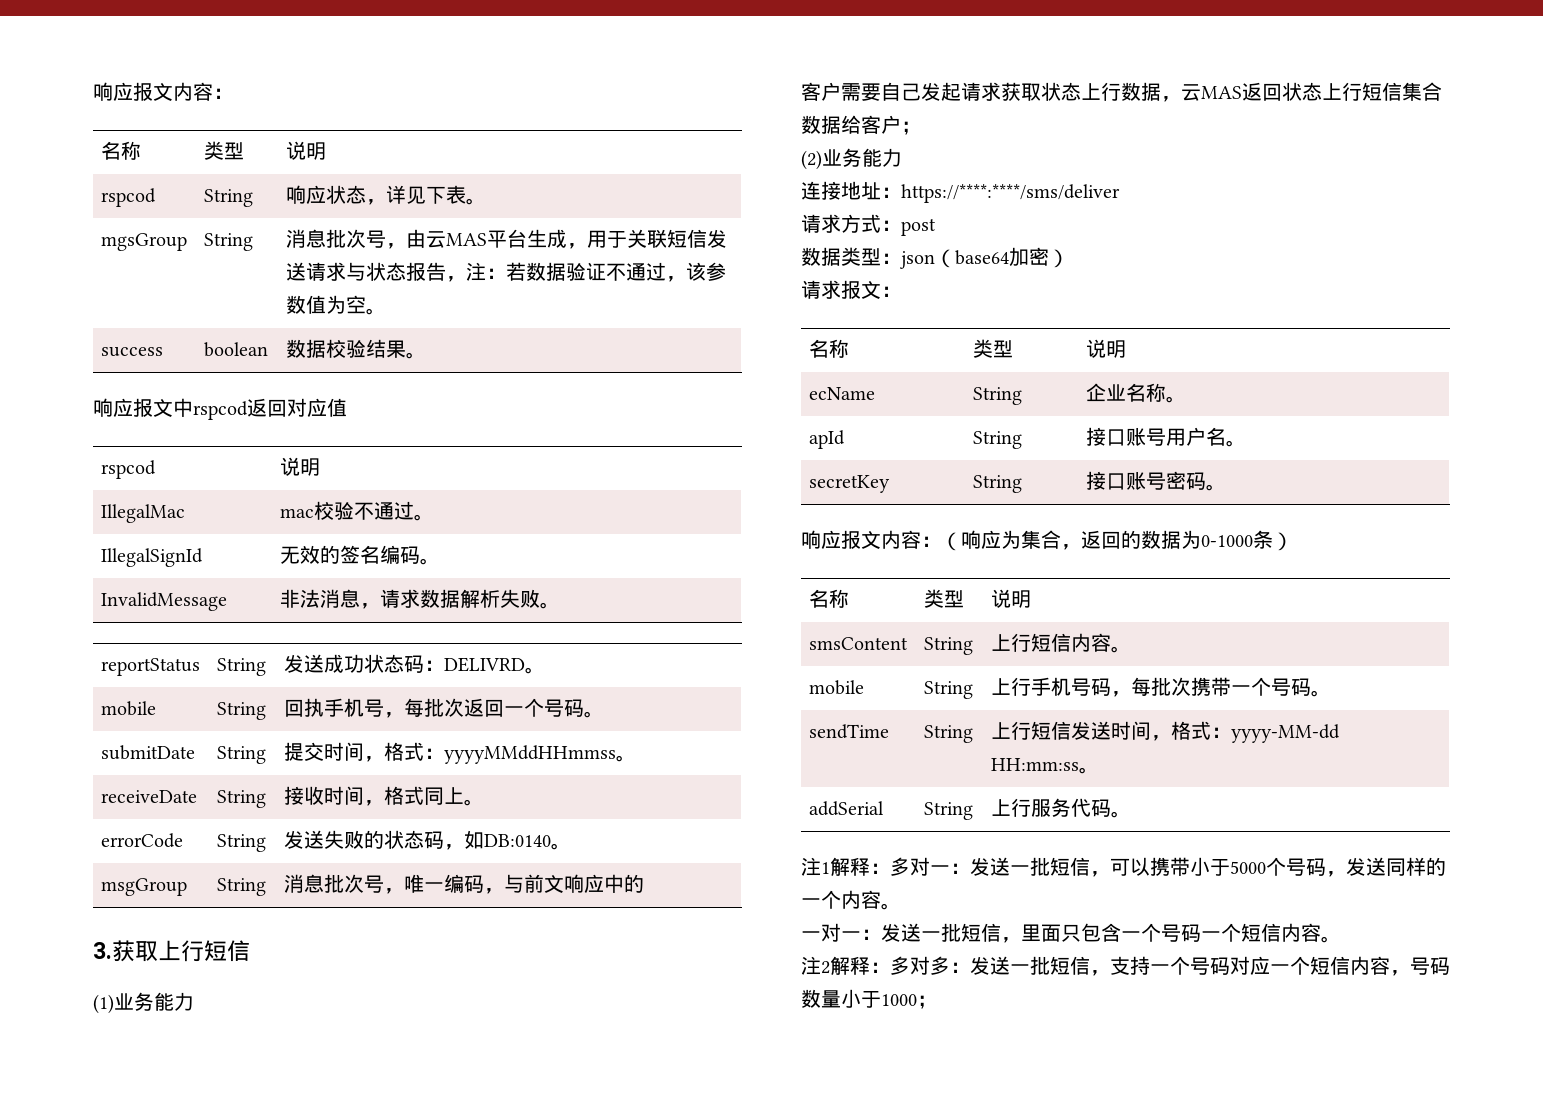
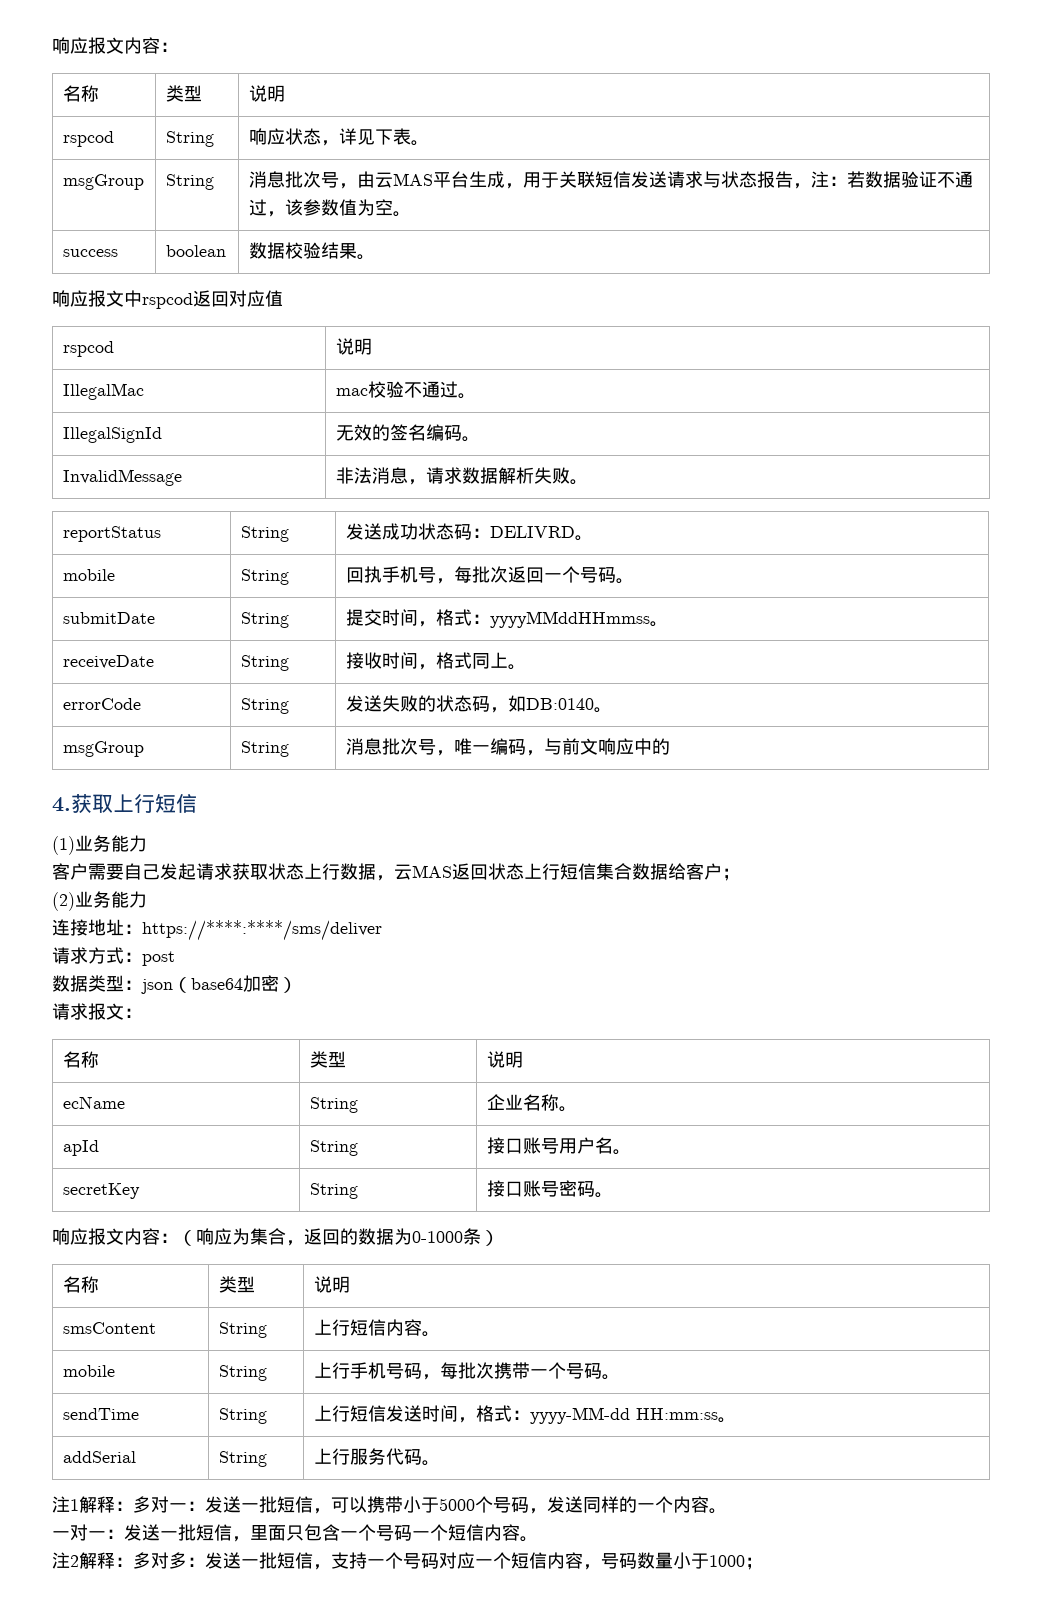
[101,233,188,251] mgsGroup -> [62,174,144,190] msgGroup
[93,942,112,959] 3. -> [52,797,71,812] 4.

